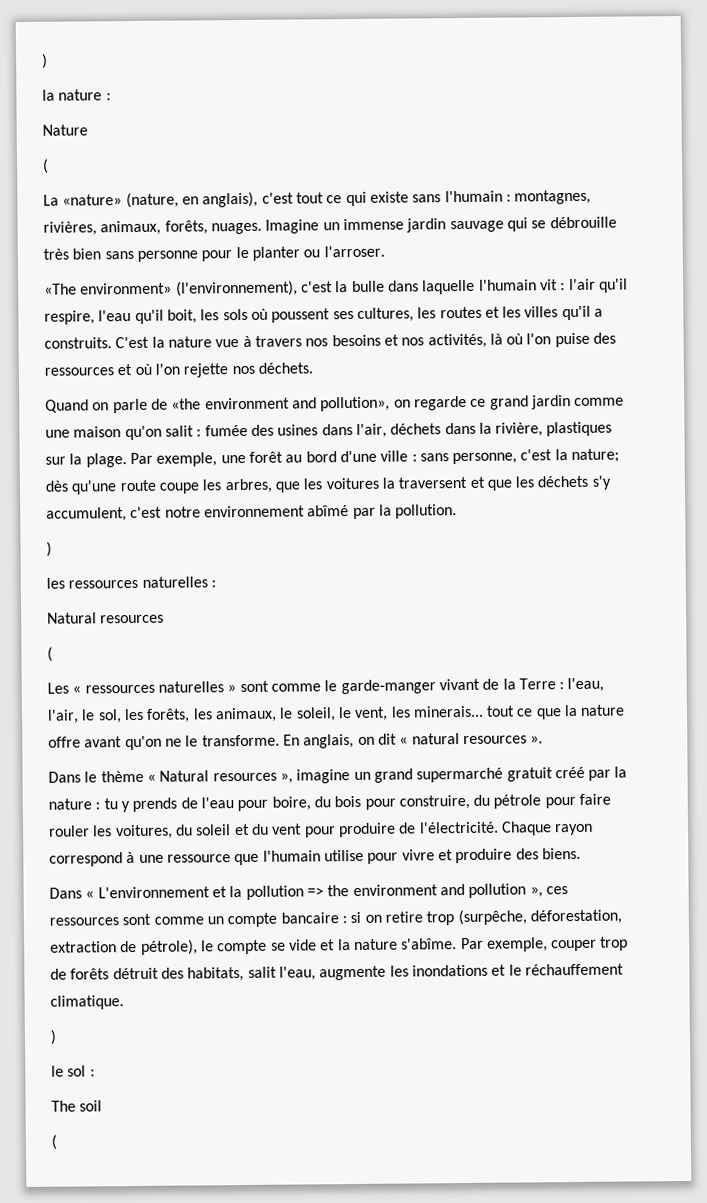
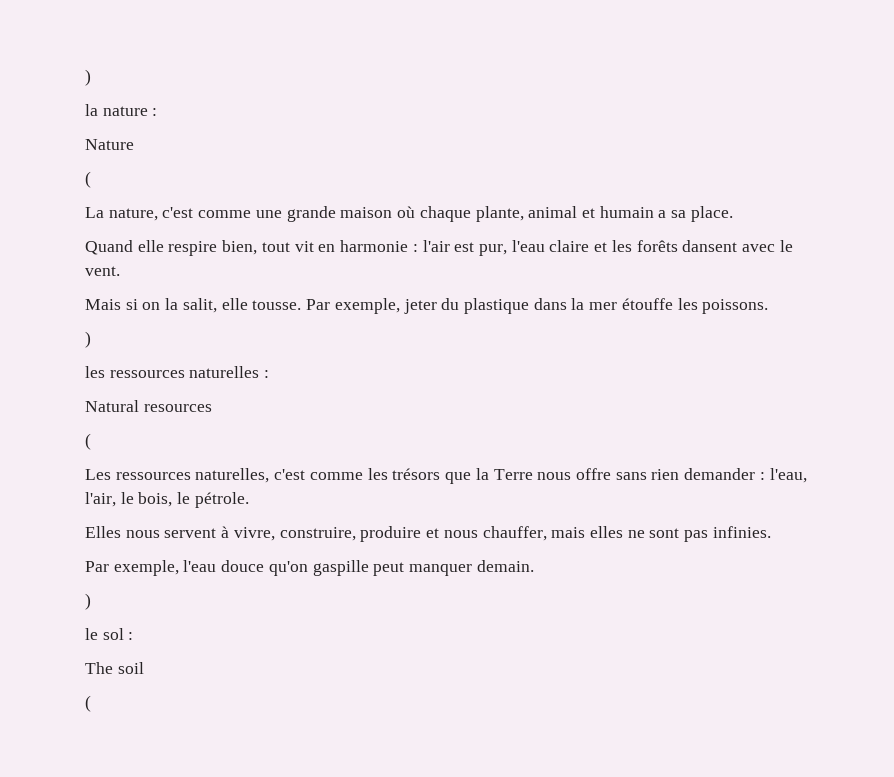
[62,189,592,209] [43,216,617,236] [43,245,385,262] [44,278,628,297] [44,305,604,325] [44,332,617,349] [44,362,313,378] [45,395,625,414] [45,421,613,441] [45,448,620,468] [45,475,611,495] [46,504,458,522] «nature» (nature, en anglais), c'est tout ce qui existe sans l'humain : montagnes, rivières, animaux, forêts, nuages. Imagine un immense jardin sauvage qui se débrouille très bien sans personne pour le planter ou l'arroser. // «The environment» (l'environnement), c'est la bulle dans laquelle l'humain vit : l'air qu'il respire, l'eau qu'il boit, les sols où poussent ses cultures, les routes et les villes qu'il a construits. C'est la nature vue à travers nos besoins et nos activités, là où l'on puise des ressources et où l'on rejette nos déchets. // Quand on parle de «the environment and pollution», on regarde ce grand jardin comme une maison qu'on salit : fumée des usines dans l'air, déchets dans la rivière, plastiques sur la plage. Par exemple, une forêt au bord d'une ville : sans personne, c'est la nature; dès qu'une route coupe les arbres, que les voitures la traversent et que les déchets s'y accumulent, c'est notre environnement abîmé par la pollution. -> [108,206,733,222] [85,240,793,256] [85,266,120,276] [85,298,769,314] nature, c'est comme une grande maison où chaque plante, animal et humain a sa place. // Quand elle respire bien, tout vit en harmonie : l'air est pur, l'eau claire et les forêts dansent avec le vent. // Mais si on la salit, elle tousse. Par exemple, jeter du plastique dans la mer étouffe les poissons.
[72,677,605,695] [47,704,626,724] [48,733,544,751] [48,766,628,784] [48,793,612,813] [49,821,594,840] [49,847,581,867] [49,883,568,900] [49,909,622,928] [50,936,629,955] [50,963,624,982] [50,995,124,1010] « ressources naturelles » sont comme le garde‑manger vivant de la Terre : l'eau, l'air, le sol, les forêts, les animaux, le soleil, le vent, les minerais... tout ce que la nature offre avant qu'on ne le transforme. En anglais, on dit « natural resources ». // Dans le thème « Natural resources », imagine un grand supermarché gratuit créé par la nature : tu y prends de l'eau pour boire, du bois pour construire, du pétrole pour faire rouler les voitures, du soleil et du vent pour produire de l'électricité. Chaque rayon correspond à une ressource que l'humain utilise pour vivre et produire des biens. // Dans « L'environnement et la pollution => the environment and pollution », ces ressources sont comme un compte bancaire : si on retire trop (surpêche, déforestation, extraction de pétrole), le compte se vide et la nature s'abîme. Par exemple, couper trop de forêts détruit des habitats, salit l'eau, augmente les inondations et le réchauffement climatique. -> [115,468,807,484] [85,492,249,508] [85,526,771,542] [85,560,534,576] ressources naturelles, c'est comme les trésors que la Terre nous offre sans rien demander : l'eau, l'air, le bois, le pétrole. // Elles nous servent à vivre, construire, produire et nous chauffer, mais elles ne sont pas infinies. // Par exemple, l'eau douce qu'on gaspille peut manquer demain.

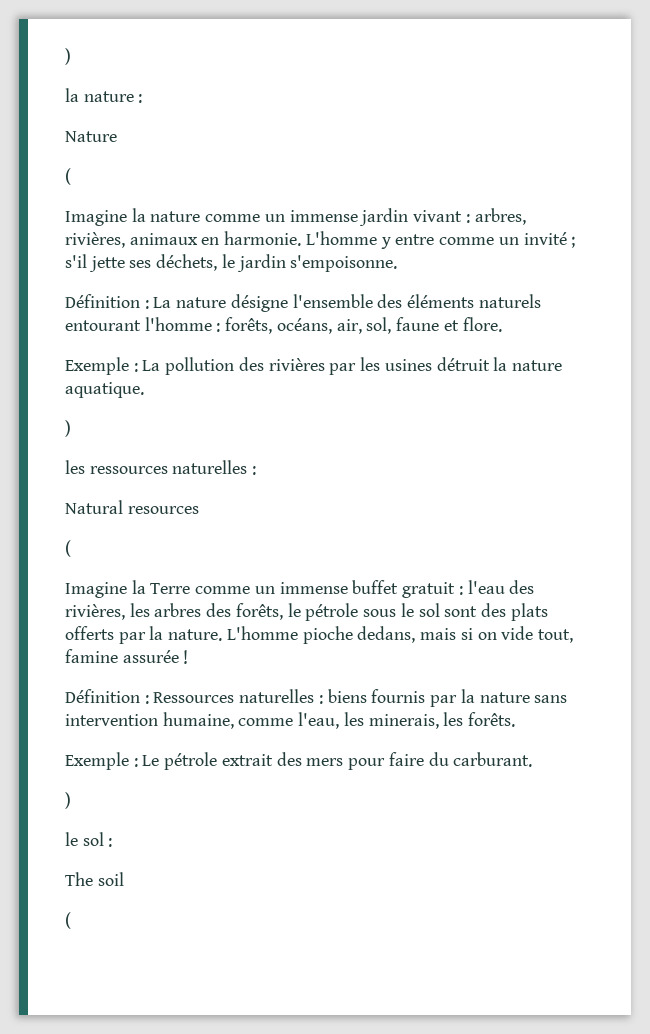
[85,206,733,222] [85,240,793,256] [85,266,120,276] [85,298,769,314] La nature, c'est comme une grande maison où chaque plante, animal et humain a sa place. // Quand elle respire bien, tout vit en harmonie : l'air est pur, l'eau claire et les forêts dansent avec le vent. // Mais si on la salit, elle tousse. Par exemple, jeter du plastique dans la mer étouffe les poissons. -> [65,208,526,226] [65,231,576,249] [65,254,398,272] [65,294,541,312] [65,317,502,334] [65,357,562,375] [65,382,144,398] Imagine la nature comme un immense jardin vivant : arbres, rivières, animaux en harmonie. L'homme y entre comme un invité ; s'il jette ses déchets, le jardin s'empoisonne. // Définition : La nature désigne l'ensemble des éléments naturels entourant l'homme : forêts, océans, air, sol, faune et flore. // Exemple : La pollution des rivières par les usines détruit la nature aquatique.
[85,468,807,484] [85,492,249,508] [85,526,771,542] [85,560,534,576] Les ressources naturelles, c'est comme les trésors que la Terre nous offre sans rien demander : l'eau, l'air, le bois, le pétrole. // Elles nous servent à vivre, construire, produire et nous chauffer, mais elles ne sont pas infinies. // Par exemple, l'eau douce qu'on gaspille peut manquer demain. -> [65,580,535,598] [65,603,548,621] [65,626,573,644] [65,649,189,664] [65,689,568,707] [65,712,516,729] [65,752,533,770] Imagine la Terre comme un immense buffet gratuit : l'eau des rivières, les arbres des forêts, le pétrole sous le sol sont des plats offerts par la nature. L'homme pioche dedans, mais si on vide tout, famine assurée ! // Définition : Ressources naturelles : biens fournis par la nature sans intervention humaine, comme l'eau, les minerais, les forêts. // Exemple : Le pétrole extrait des mers pour faire du carburant.

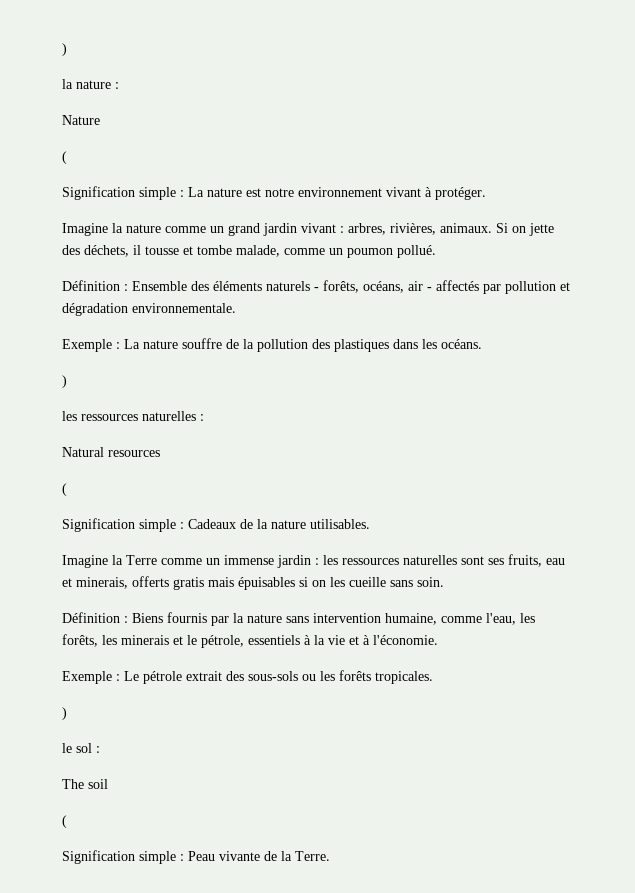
(71, 176) none -> [62,186,486,200] // Signification simple : La nature est notre environnement vivant à protéger.
[289,210,358,222] immense -> [228,223,260,236] grand
[129,231,576,249] [65,254,398,272] [65,294,541,312] [65,317,502,334] [65,357,562,375] [65,382,144,398] animaux en harmonie. L'homme y entre comme un invité ; s'il jette ses déchets, le jardin s'empoisonne. // Définition : La nature désigne l'ensemble des éléments naturels entourant l'homme : forêts, océans, air, sol, faune et flore. // Exemple : La pollution des rivières par les usines détruit la nature aquatique. -> [440,223,554,236] [62,245,436,258] [62,280,570,294] [62,303,236,316] [62,338,482,352] animaux. Si on jette des déchets, il tousse et tombe malade, comme un poumon pollué. // Définition : Ensemble des éléments naturels - forêts, océans, air - affectés par pollution et dégradation environnementale. // Exemple : La nature souffre de la pollution des plastiques dans les océans.
(71, 548) none -> [62,518,370,532] // Signification simple : Cadeaux de la nature utilisables.
[352,580,535,598] [65,603,548,621] [65,626,573,644] [65,649,189,664] [65,689,367,704] buffet gratuit : l'eau des rivières, les arbres des forêts, le pétrole sous le sol sont des plats offerts par la nature. L'homme pioche dedans, mais si on vide tout, famine assurée ! // Définition : Ressources naturelles : biens -> [277,554,565,568] [62,576,444,590] [62,612,163,623] jardin : les ressources naturelles sont ses fruits, eau et minerais, offerts gratis mais épuisables si on les cueille sans soin. // Définition : Biens
[368,712,516,729] minerais, les forêts. -> [62,634,438,648] forêts, les minerais et le pétrole, essentiels à la vie et à l'économie.
[306,752,533,770] mers pour faire du carburant. -> [248,670,433,684] sous-sols ou les forêts tropicales.
(71, 920) none -> [62,850,330,864] // Signification simple : Peau vivante de la Terre.

